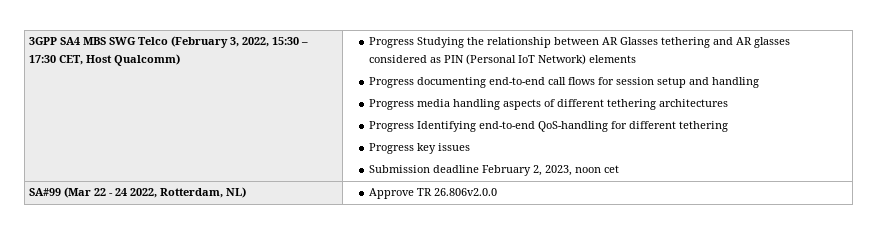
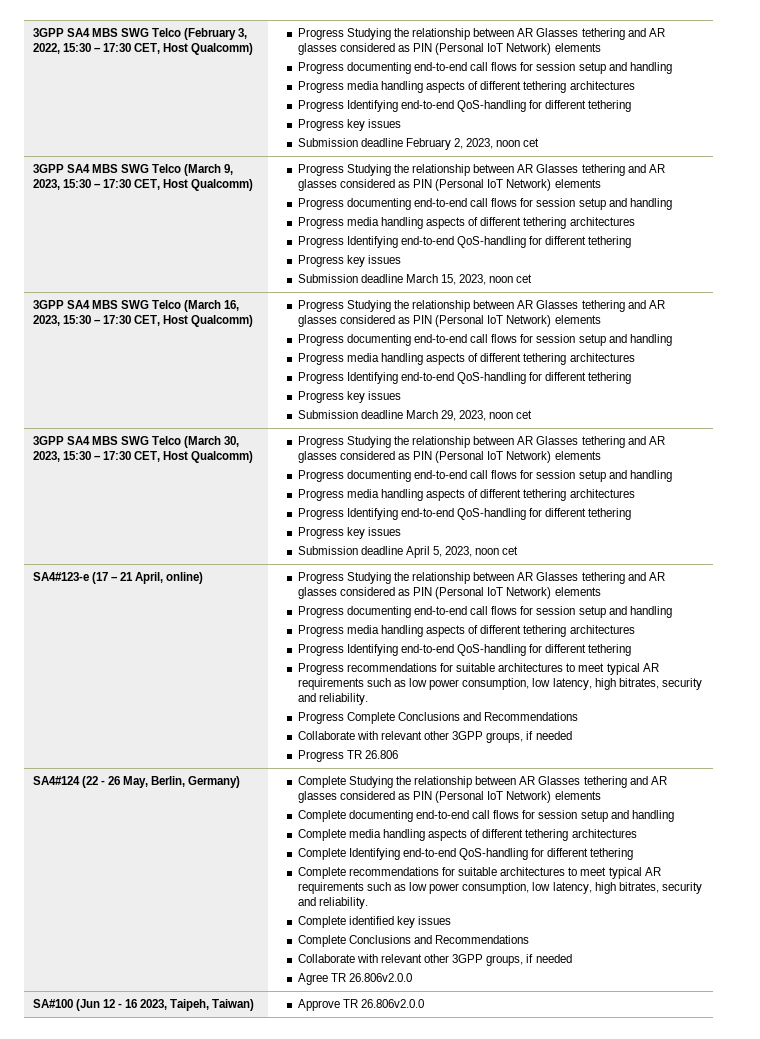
[29,187,247,198] SA#99 (Mar 22 - 24 2022, Rotterdam, NL) -> [32,164,234,176] [32,179,254,191] [297,164,665,176] [297,179,601,191] [297,198,672,210] [297,217,635,229] [297,236,632,248] [297,255,402,267] [297,274,533,285] [32,300,240,312] [32,315,254,327] [297,300,665,312] [297,315,601,327] [297,334,672,346] [297,353,635,365] [297,372,632,384] [297,391,402,403] [297,410,533,421] [32,436,240,448] [32,451,254,463] [297,436,665,448] [297,451,601,463] [297,470,672,482] [297,489,635,501] [297,508,632,520] [297,527,402,539] [297,546,519,558] [32,572,204,584] [297,572,665,584] [297,587,601,599] [297,606,672,618] [297,625,635,637] [297,644,632,656] [297,663,659,675] [297,678,702,690] [297,693,368,705] [297,712,579,724] [297,731,572,743] [297,750,399,762] [32,776,241,788] [297,776,667,788] [297,791,601,803] [297,810,674,822] [297,829,637,841] [297,848,634,860] [297,867,661,879] [297,882,702,894] [297,897,368,909] [297,916,452,928] [297,935,530,947] [297,954,572,966] [297,973,413,985] [32,999,255,1011] 3GPP SA4 MBS SWG Telco (March 9, 2023, 15:30 – 17:30 CET, Host Qualcomm) | Progress Studying the relationship between AR Glasses tethering and AR glasses considered as PIN (Personal IoT Network) elements // Progress documenting end-to-end call flows for session setup and handling // Progress media handling aspects of different tethering architectures // Progress Identifying end-to-end QoS-handling for different tethering // Progress key issues // Submission deadline March 15, 2023, noon cet // 3GPP SA4 MBS SWG Telco (March 16, 2023, 15:30 – 17:30 CET, Host Qualcomm) | Progress Studying the relationship between AR Glasses tethering and AR glasses considered as PIN (Personal IoT Network) elements // Progress documenting end-to-end call flows for session setup and handling // Progress media handling aspects of different tethering architectures // Progress Identifying end-to-end QoS-handling for different tethering // Progress key issues // Submission deadline March 29, 2023, noon cet // 3GPP SA4 MBS SWG Telco (March 30, 2023, 15:30 – 17:30 CET, Host Qualcomm) | Progress Studying the relationship between AR Glasses tethering and AR glasses considered as PIN (Personal IoT Network) elements // Progress documenting end-to-end call flows for session setup and handling // Progress media handling aspects of different tethering architectures // Progress Identifying end-to-end QoS-handling for different tethering // Progress key issues // Submission deadline April 5, 2023, noon cet // SA4#123-e (17 – 21 April, online) | Progress Studying the relationship between AR Glasses tethering and AR glasses considered as PIN (Personal IoT Network) elements // Progress documenting end-to-end call flows for session setup and handling // Progress media handling aspects of different tethering architectures // Progress Identifying end-to-end QoS-handling for different tethering // Progress recommendations for suitable architectures to meet typical AR requirements such as low power consumption, low latency, high bitrates, security and reliability. // Progress Complete Conclusions and Recommendations // Collaborate with relevant other 3GPP groups, if needed // Progress TR 26.806 // SA4#124 (22 - 26 May, Berlin, Germany) | Complete Studying the relationship between AR Glasses tethering and AR glasses considered as PIN (Personal IoT Network) elements // Complete documenting end-to-end call flows for session setup and handling // Complete media handling aspects of different tethering architectures // Complete Identifying end-to-end QoS-handling for different tethering // Complete recommendations for suitable architectures to meet typical AR requirements such as low power consumption, low latency, high bitrates, security and reliability. // Complete identified key issues // Complete Conclusions and Recommendations // Collaborate with relevant other 3GPP groups, if needed // Agree TR 26.806v2.0.0 // SA#100 (Jun 12 - 16 2023, Taipeh, Taiwan)

